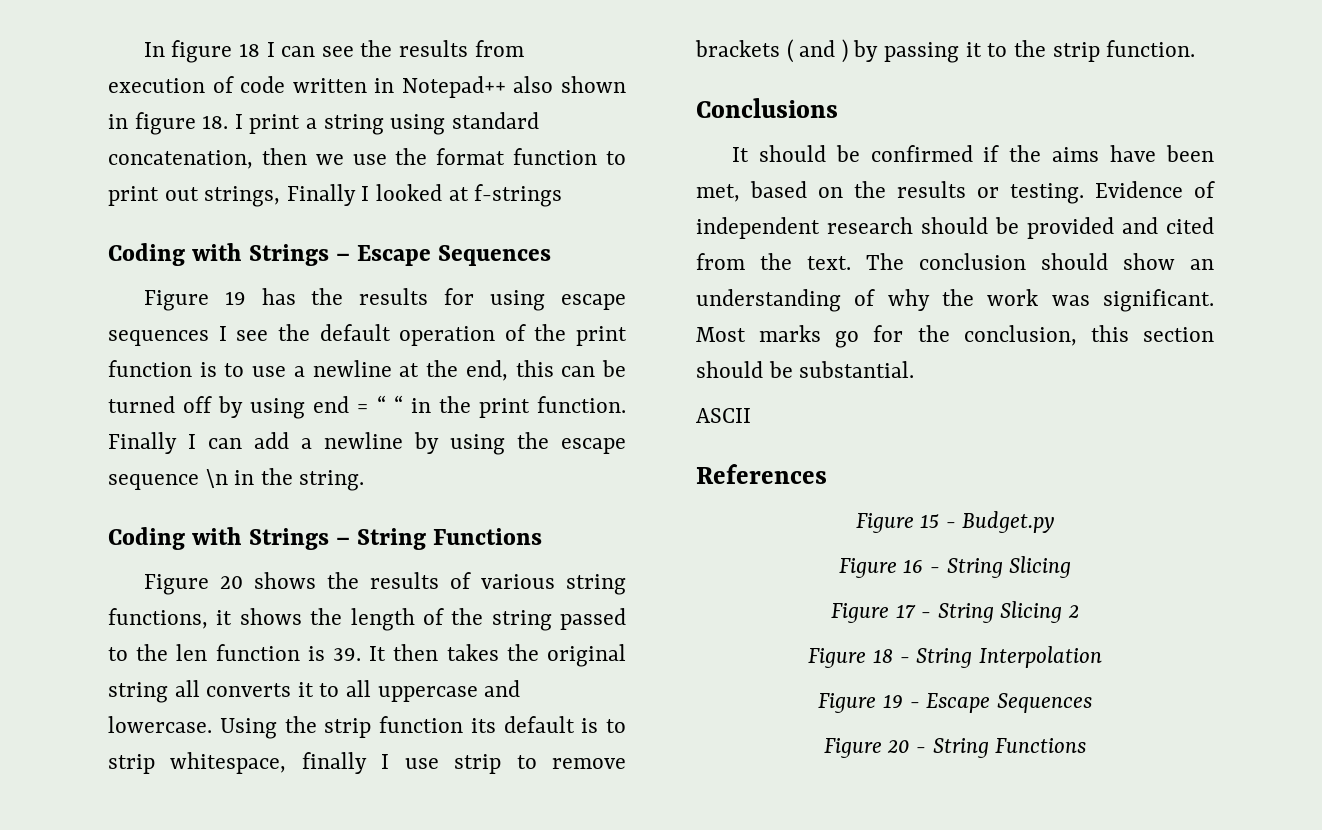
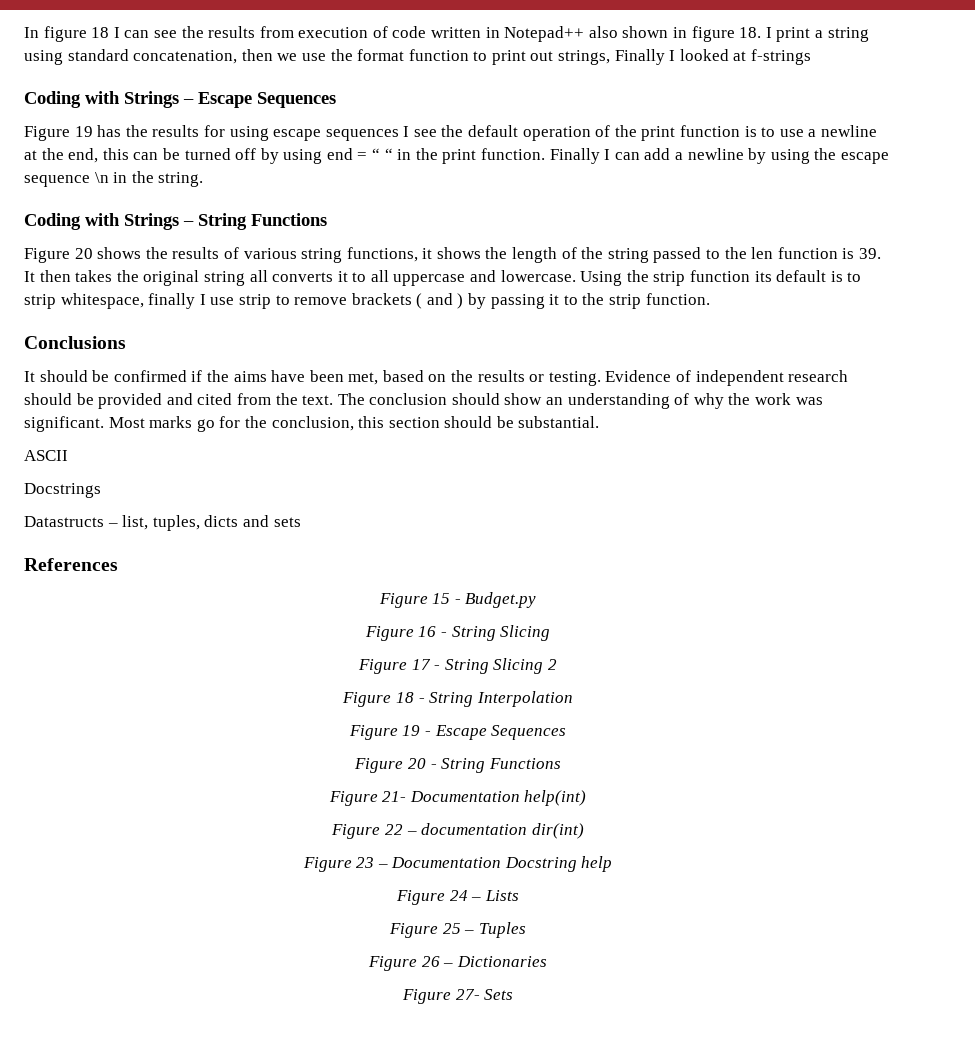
(751, 415) none -> [24,483,101,498] [24,515,301,531] // Docstrings // Datastructs – list, tuples, dicts and sets
(1087, 745) none -> [328,790,587,806] [331,823,584,839] [302,856,613,872] [396,890,519,905] [389,922,526,938] [368,956,547,971] [401,989,514,1004] // Figure 21- Documentation help(int) // Figure 22 – documentation dir(int) // Figure 23 – Documentation Docstring help // Figure 24 – Lists // Figure 25 – Tuples // Figure 26 – Dictionaries // Figure 27- Sets

